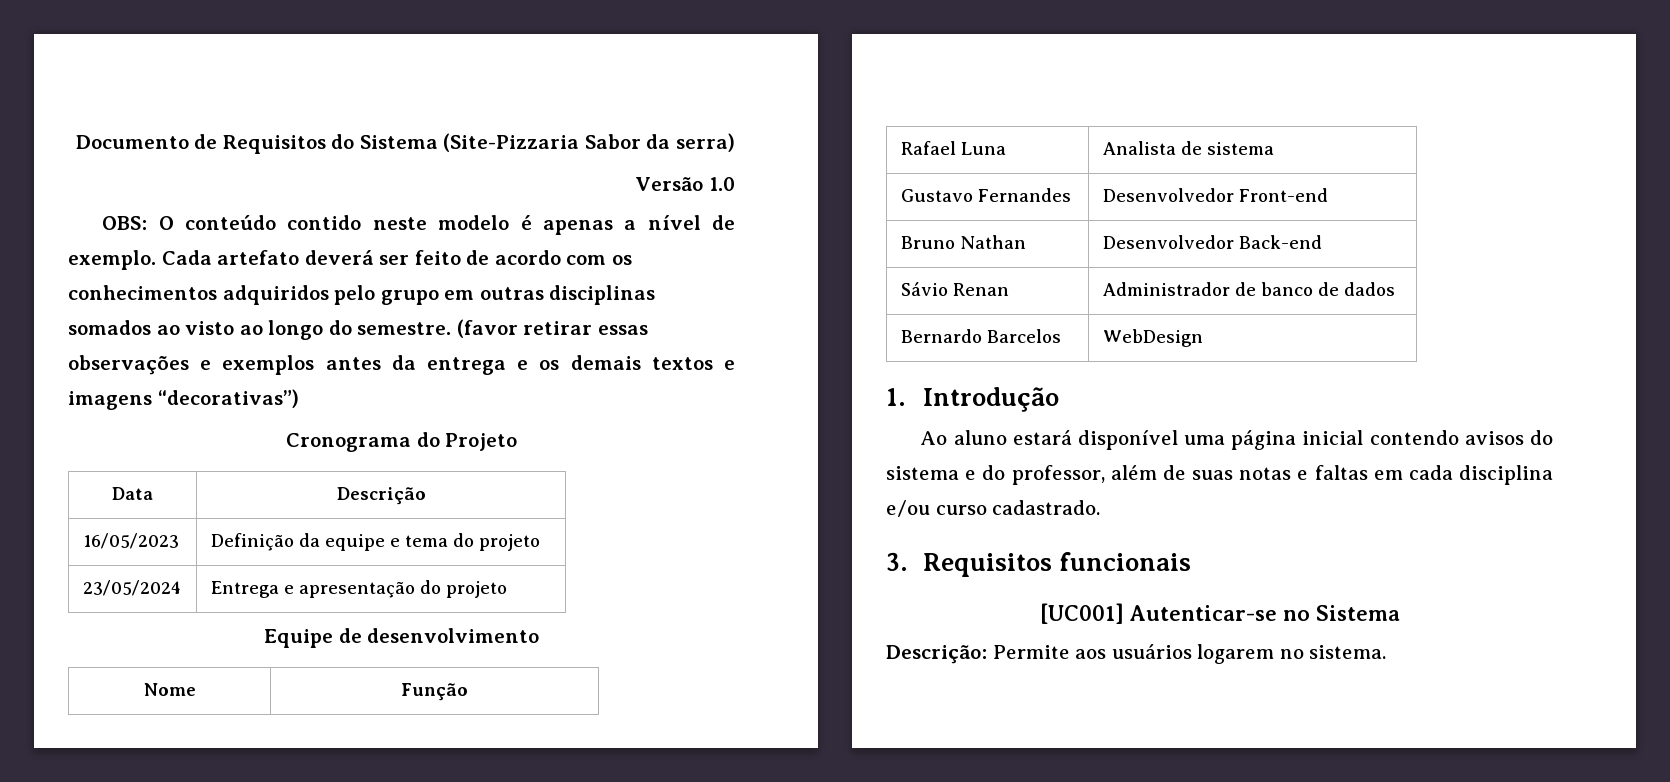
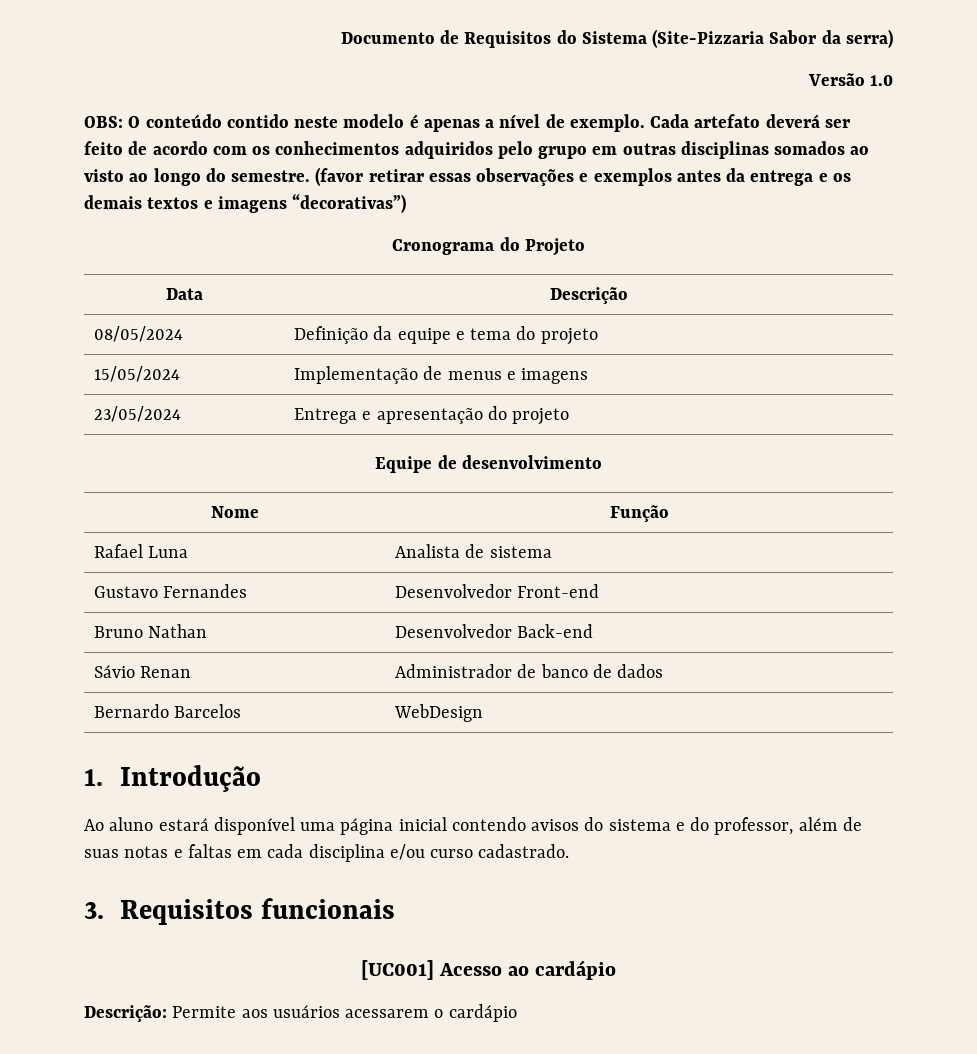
[82,533,179,549] 16/05/2023 -> [94,326,184,342] 08/05/2024
(540, 542) none -> [94,366,181,382] [294,366,589,384] // 15/05/2024 | Implementação de menus e imagens
[1129,605,1400,621] Autenticar-se no Sistema -> [438,960,617,980] Acesso ao cardápio
[1197,644,1387,664] logarem no sistema. -> [345,1004,517,1022] acessarem o cardápio

